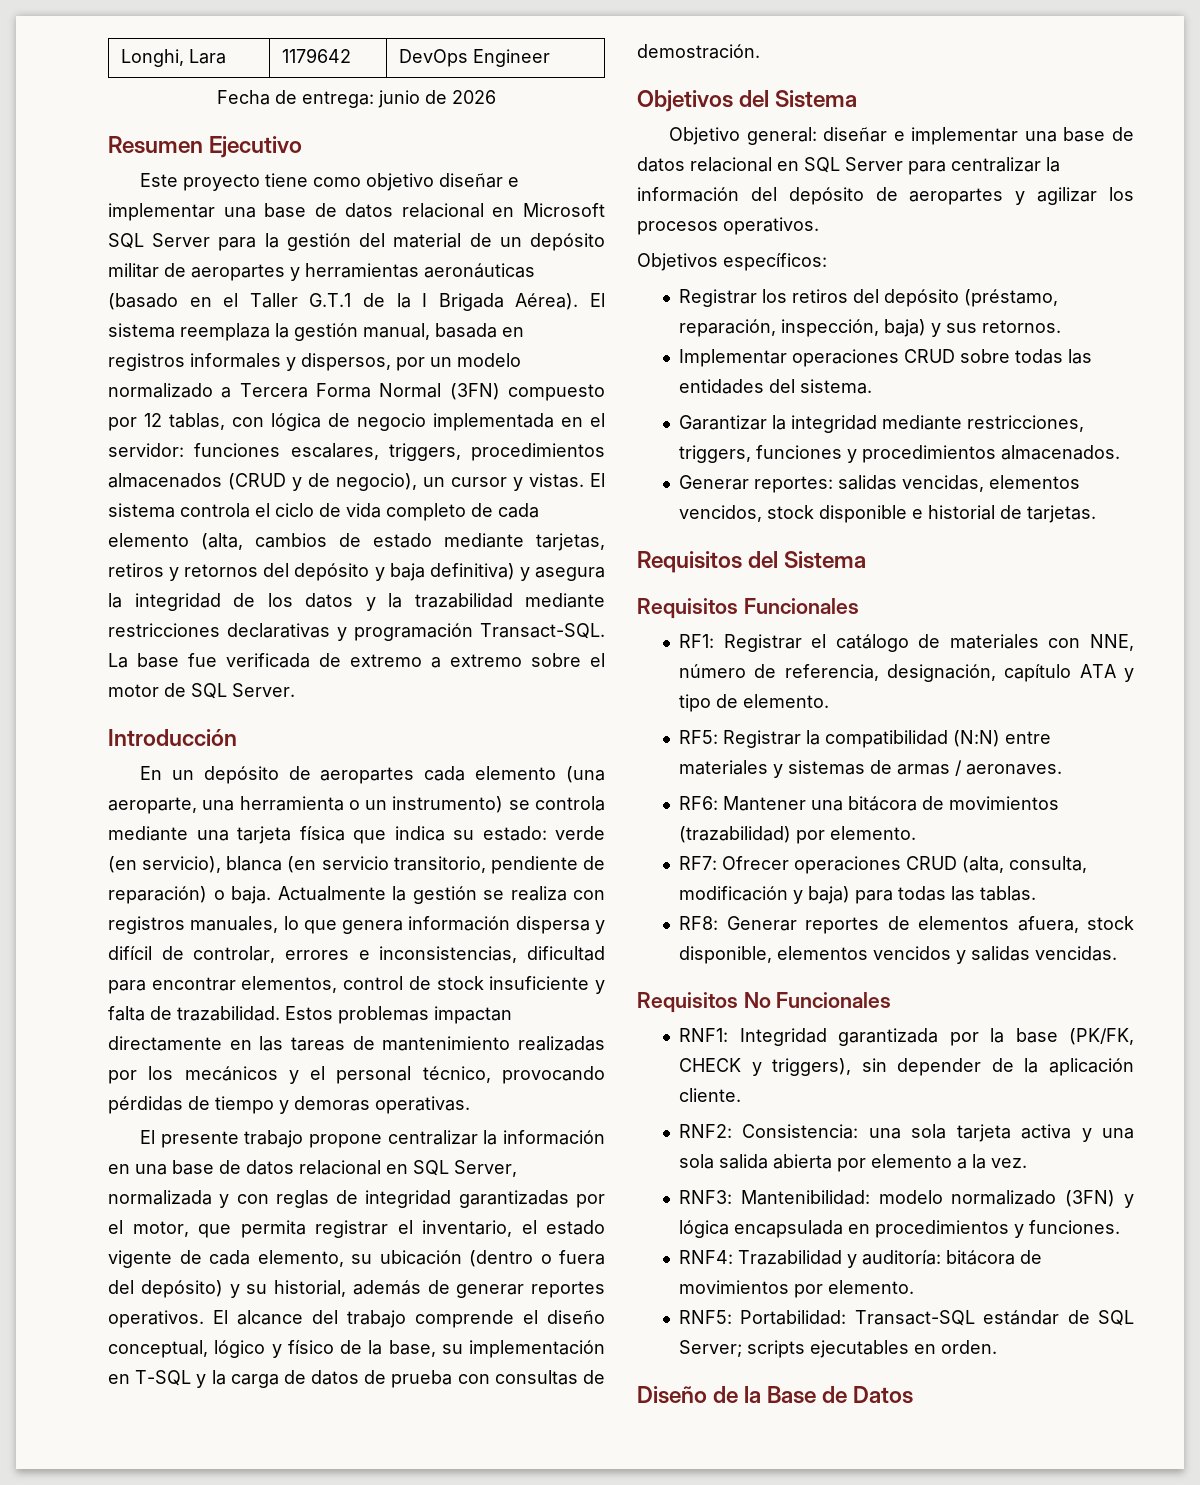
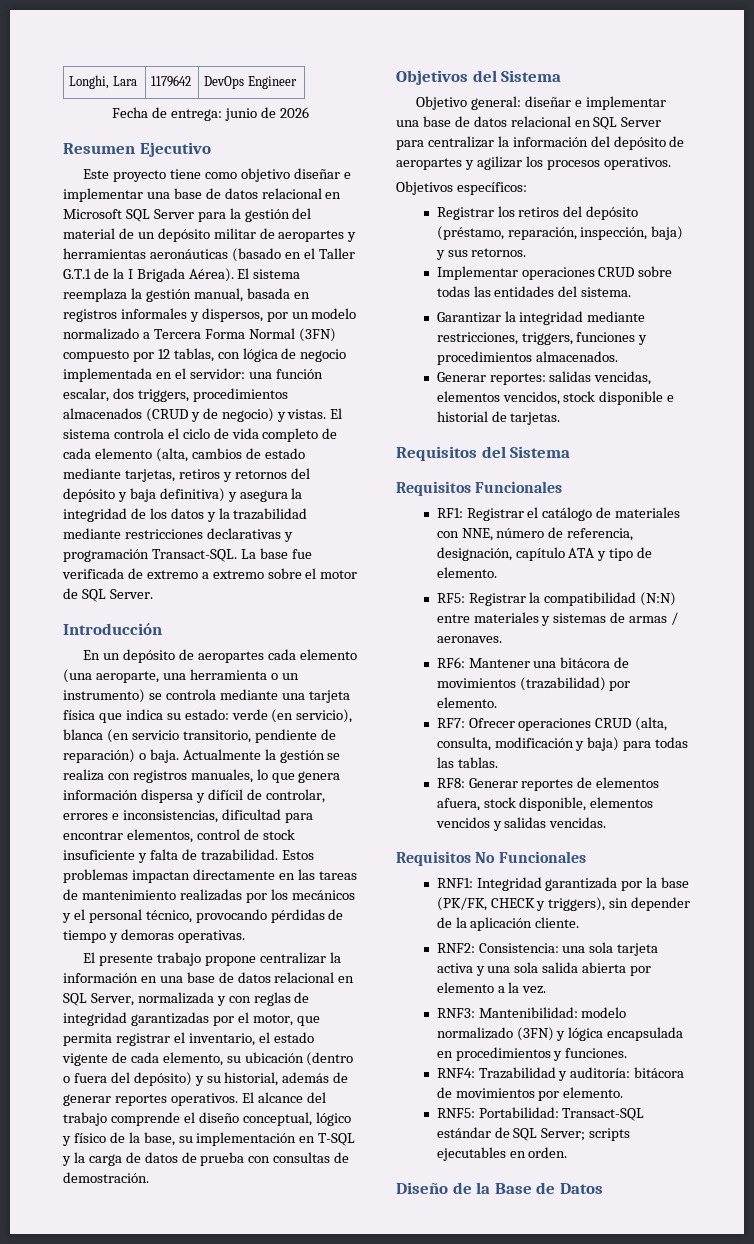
[194,443,379,460] funciones escalares, -> [248,369,323,379] [63,388,134,402] una función escalar, dos
[336,473,507,491] negocio), un cursor -> [221,408,274,422] negocio)

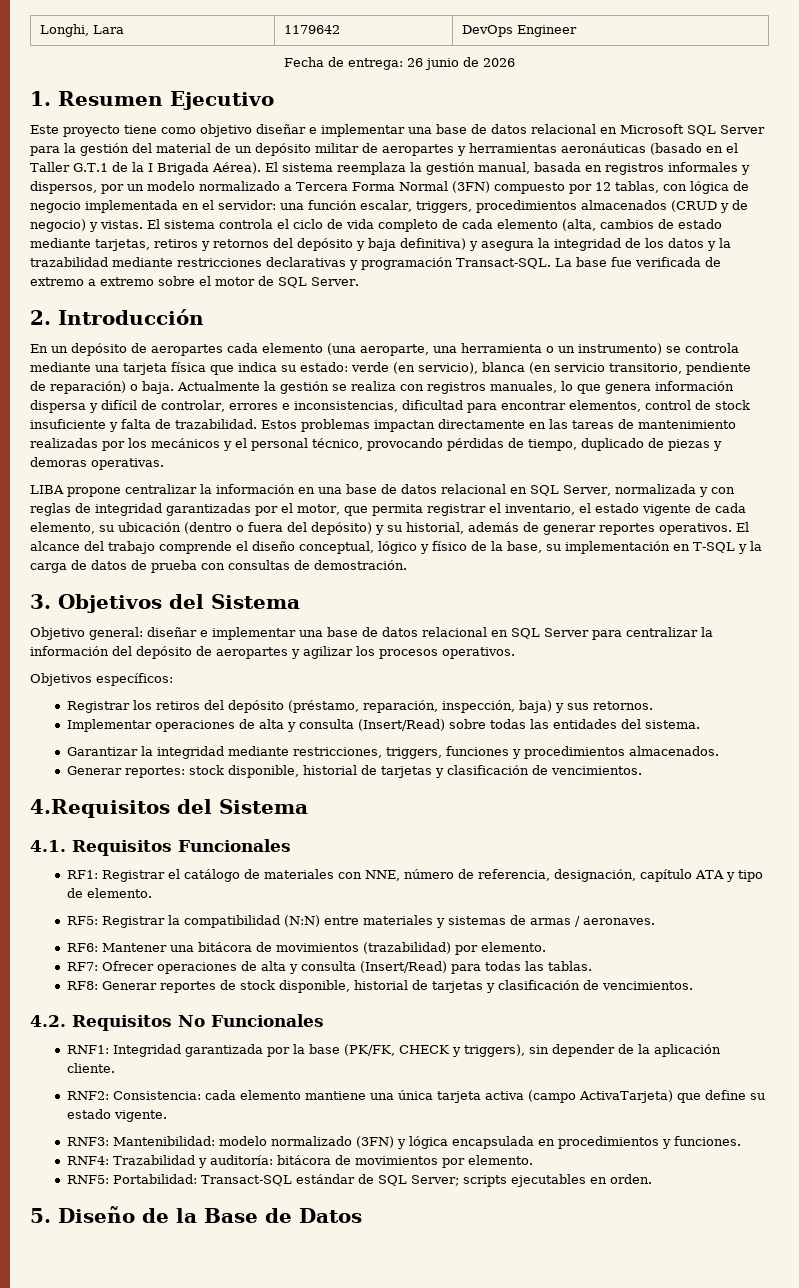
(223, 115) none -> [407,58,423,67] 26
(309, 112) none -> [30,91,51,106] 1.
[112,388,134,399] dos -> (412, 206) none
(153, 594) none -> [30,310,51,325] 2.
[63,930,106,943] tiempo -> [528,438,710,451] tiempo, duplicado de piezas
[83,952,201,966] El presente trabajo -> [30,485,64,494] LIBA
(149, 1177) none -> [30,594,51,609] 3.
[598,267,635,277] CRUD -> [238,719,445,732] de alta y consulta (Insert/Read)
[549,371,652,385] [436,391,675,405] [436,411,561,425] [396,446,571,461] salidas vencidas, elementos vencidos, stock disponible e historial de tarjetas. // Requisitos del Sistema // -> [188,765,642,778] [30,799,308,818] [30,840,66,852] stock disponible, historial de tarjetas y clasificación de vencimientos. // 4.Requisitos del Sistema // 4.1.
[595,717,668,731] [436,737,620,751] CRUD (alta, consulta, modificación y baja) -> [240,961,447,974] de alta y consulta (Insert/Read)
[596,777,660,788] [436,797,654,811] [435,817,607,831] elementos afuera, stock disponible, elementos vencidos y salidas vencidas. // -> [239,980,693,993] [30,1015,66,1027] stock disponible, historial de tarjetas y clasificación de vencimientos. // 4.2.
[562,942,659,956] [436,962,652,976] [436,982,547,994] una sola tarjeta activa y una sola salida abierta por elemento a la vez. -> [204,1090,765,1103] [66,1109,167,1122] cada elemento mantiene una única tarjeta activa (campo ActivaTarjeta) que define su estado vigente.
(568, 1152) none -> [30,1208,51,1223] 5.

